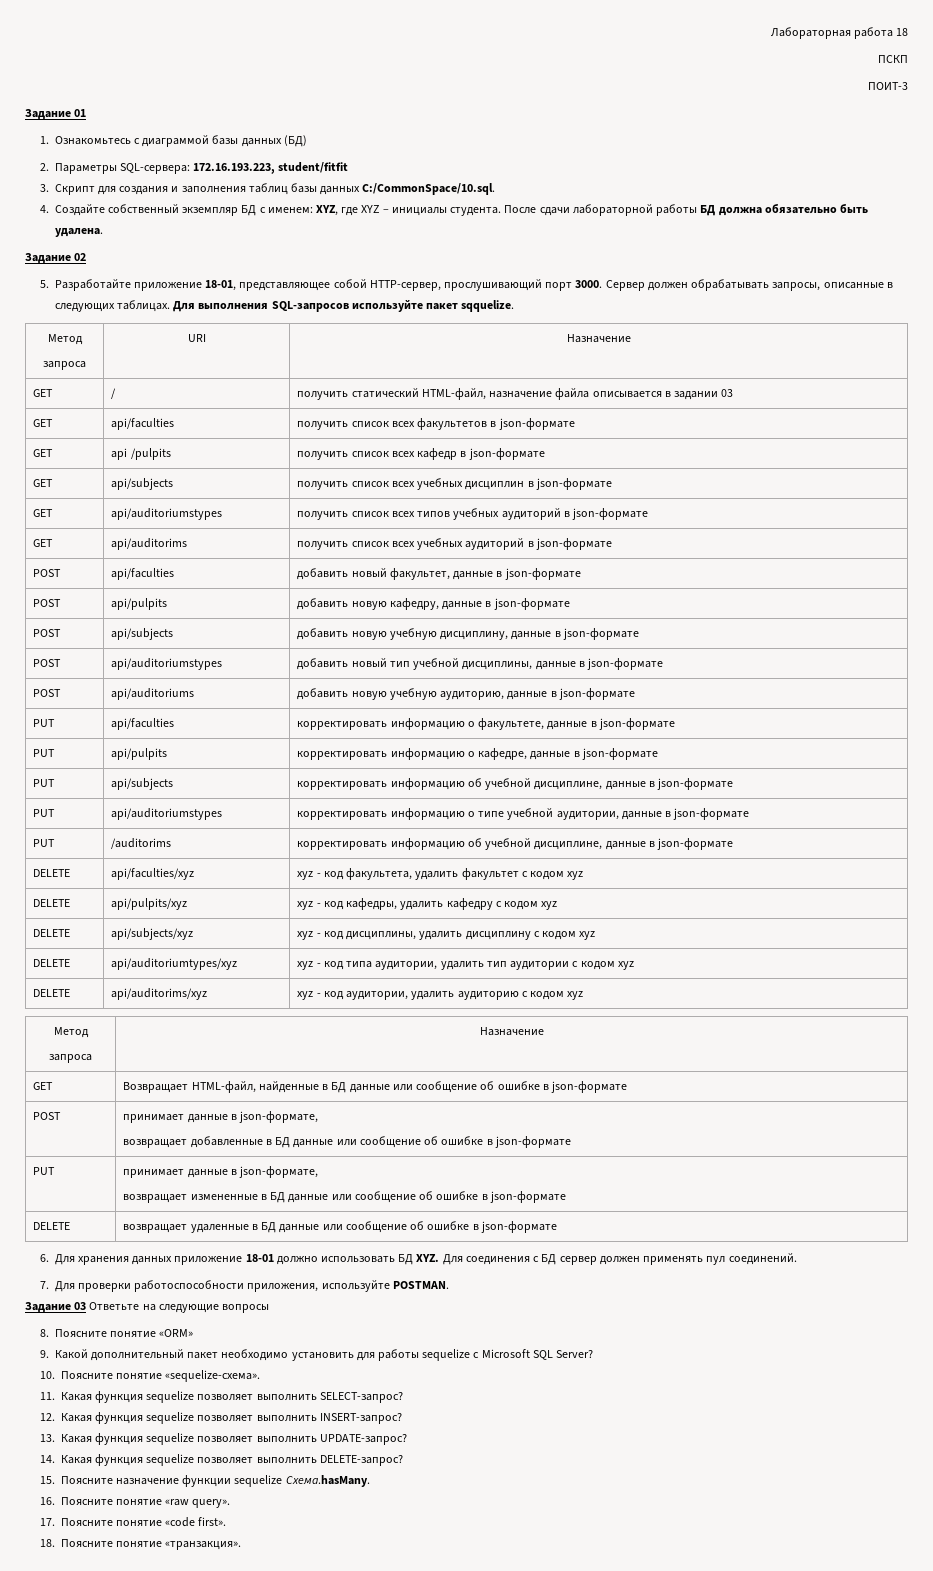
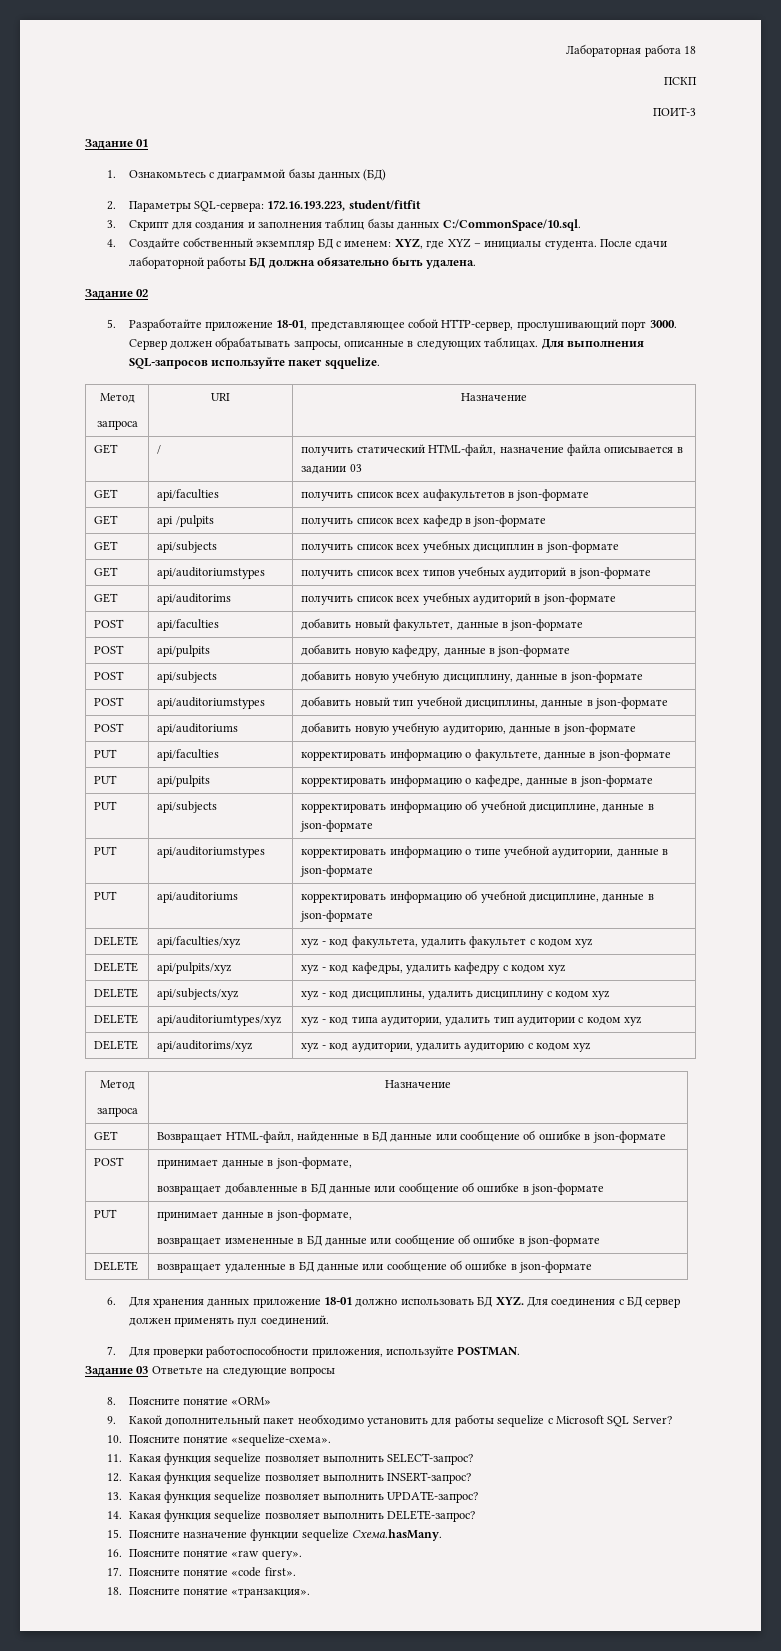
[417,418,488,430] факультетов -> [422,489,505,501] auфакультетов
[111,838,172,849] /auditorims -> [157,891,239,903] api/auditoriums

